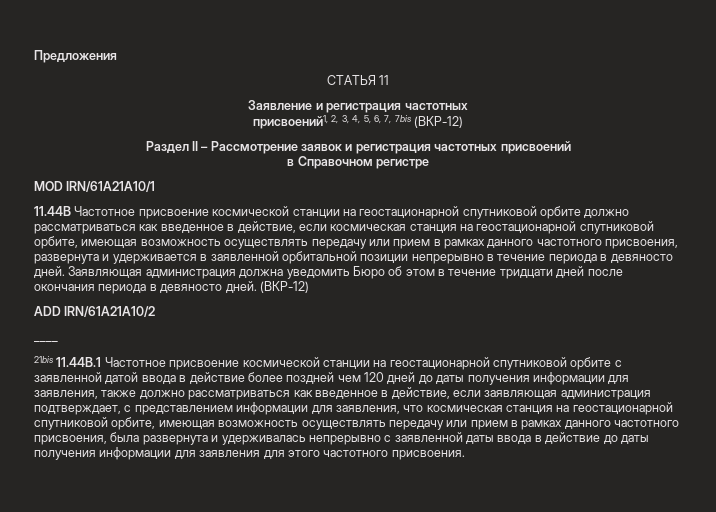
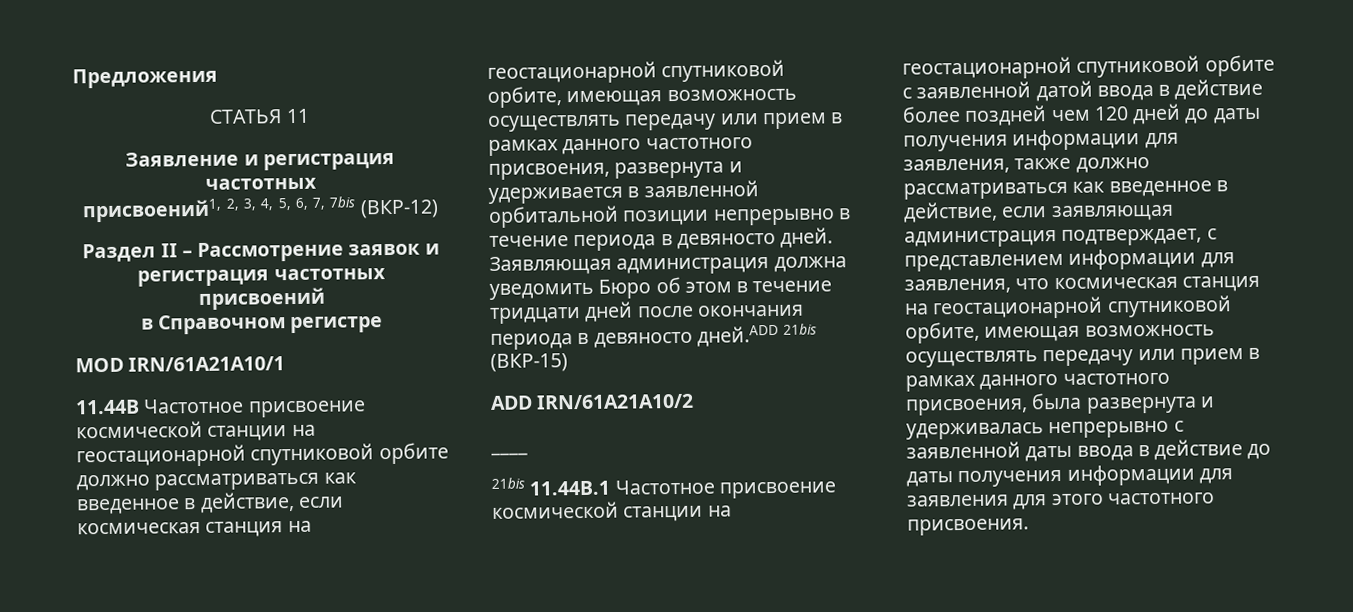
[225,281,309,293] дней. (ВКР-12) -> [696,323,818,347] [490,353,568,372] дней.ADD 21bis (ВКР-15)

